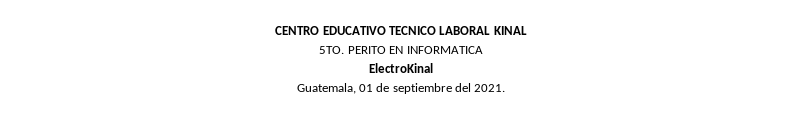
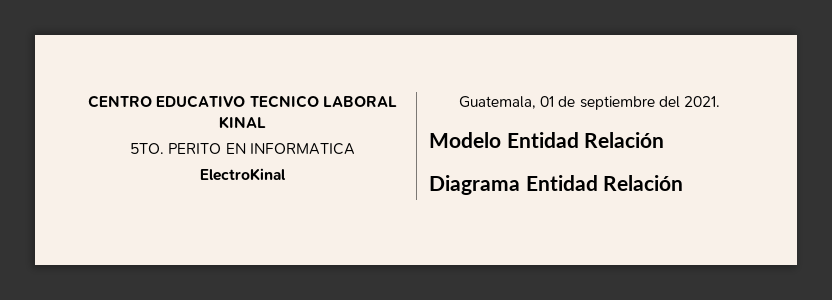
(506, 88) none -> [429,132,665,148] [429,175,684,195] // Modelo Entidad Relación // Diagrama Entidad Relación

